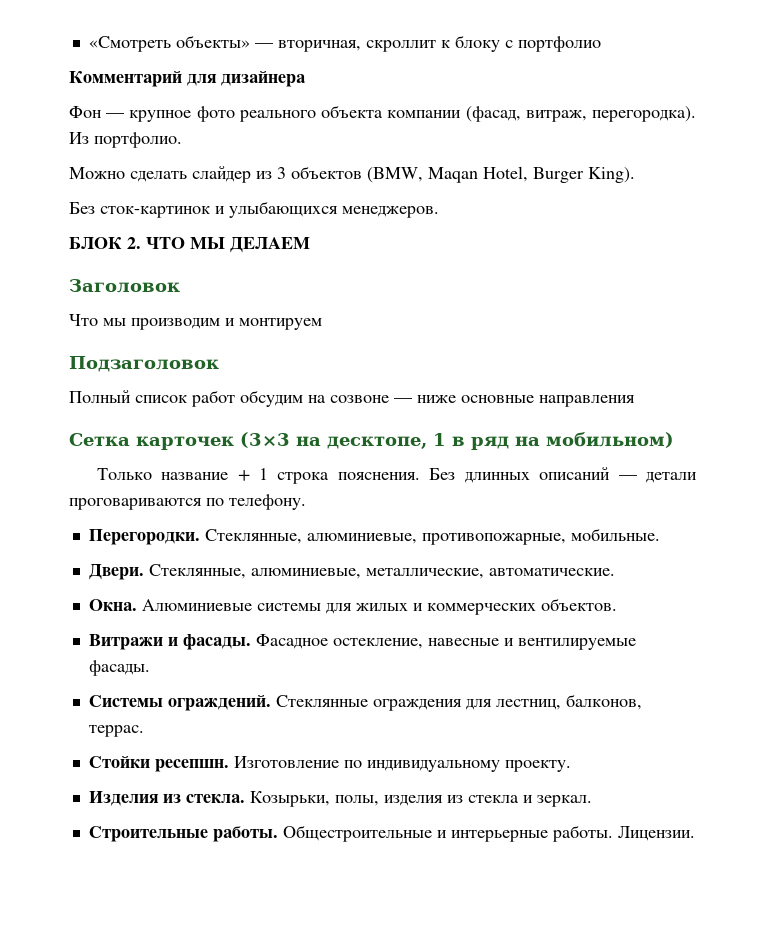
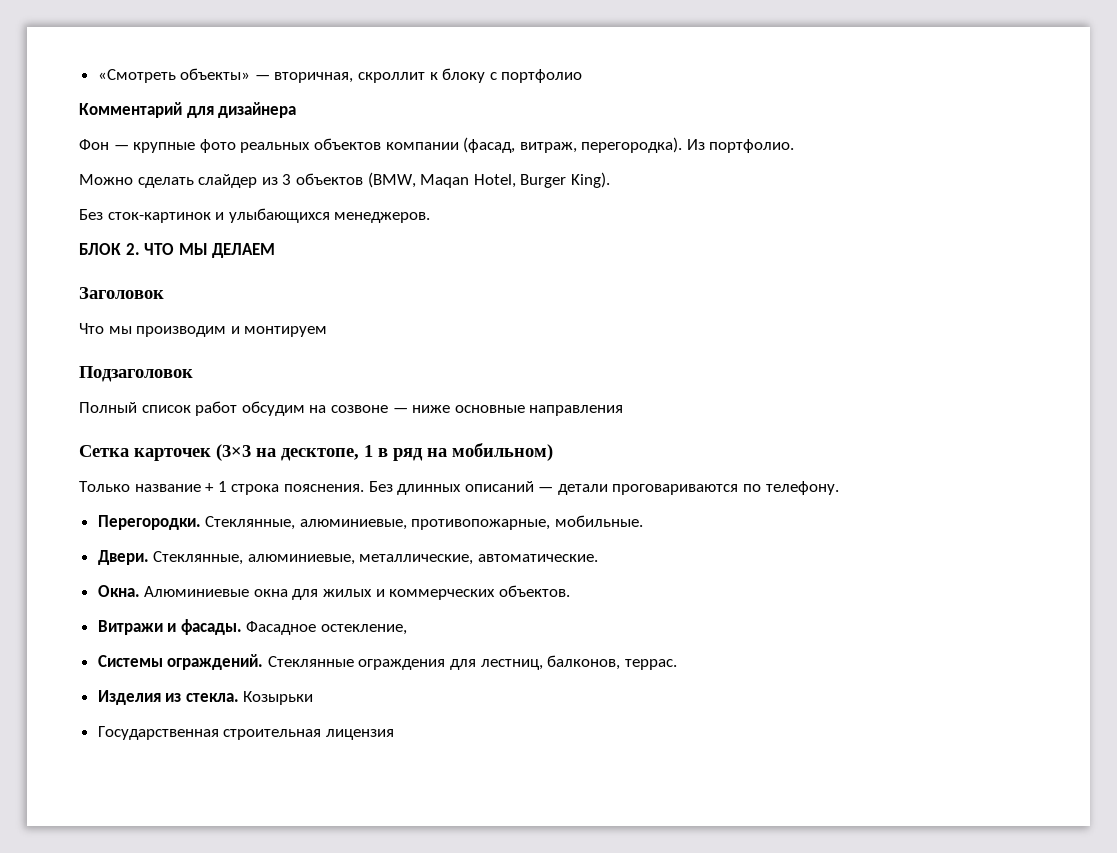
[129,105,384,122] крупное фото реального объекта -> [133,138,381,153] крупные фото реальных объектов
[256,603,321,611] системы -> [253,589,288,597] окна
[427,638,636,650] [88,660,150,676] навесные и вентилируемые фасады. -> (408, 629) none
[88,756,571,772] [88,791,592,807] [88,825,695,842] Стойки ресепшн. Изготовление по индивидуальному проекту. // Изделия из стекла. Козырьки, полы, изделия из стекла и зеркал. // Строительные работы. Общестроительные и интерьерные работы. Лицензии. -> [97,690,314,705] [97,726,394,740] Изделия из стекла. Козырьки // Государственная строительная лицензия

